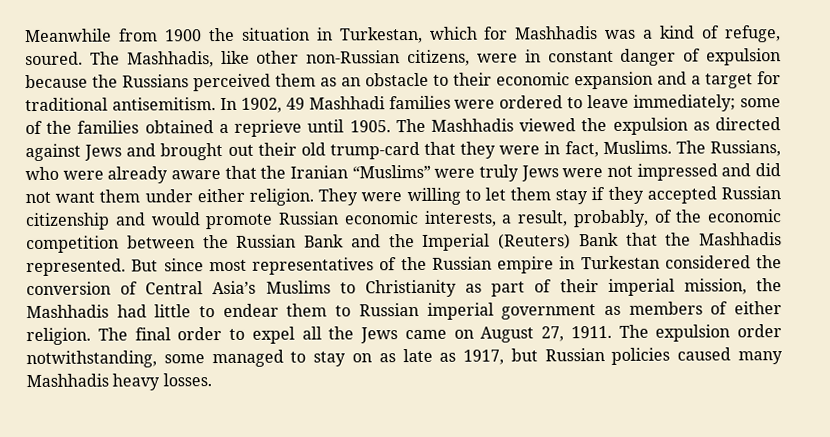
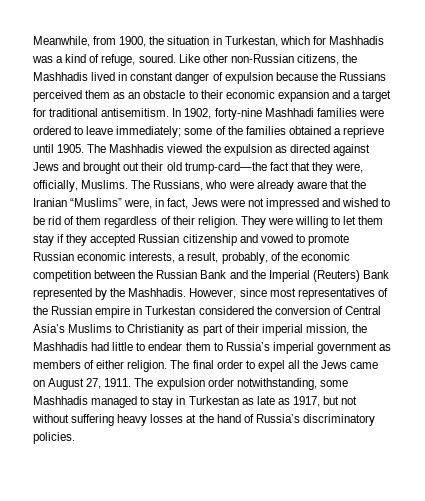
[25,28,202,43] Meanwhile from 1900 -> [33,36,147,47] Meanwhile, from 1900,
[89,49,518,68] The Mashhadis, like other non-Russian citizens, were -> [178,54,358,65] [33,72,116,81] Like other non-Russian citizens, the Mashhadis lived
[285,97,305,110] 49 -> [214,108,262,120] forty-nine
[329,141,599,160] trump-card that they were in fact, -> [184,162,364,174] [33,180,78,192] trump-card—the fact that they were, officially,
[434,164,519,182] were truly -> [124,198,189,209] were, in fact,
[754,163,781,177] [25,188,245,204] did not want them under either -> [342,198,391,207] [33,216,195,228] wished to be rid of them regardless of their
[150,212,201,226] would -> [260,234,305,243] vowed to
[625,232,782,246] [26,258,159,277] that the Mashhadis represented. But -> [33,288,237,300] represented by the Mashhadis. However,
[358,302,419,317] Russian -> [225,342,270,351] Russia’s
(205, 359) none -> [33,396,88,405] Mashhadis
[351,353,372,363] on -> [176,396,239,405] in Turkestan
[544,347,784,365] [26,373,212,391] Russian policies caused many Mashhadis heavy losses. -> [341,396,358,405] [32,414,375,426] [33,432,75,444] not without suffering heavy losses at the hand of Russia’s discriminatory policies.

